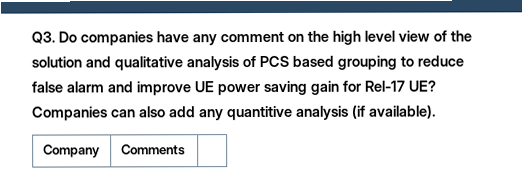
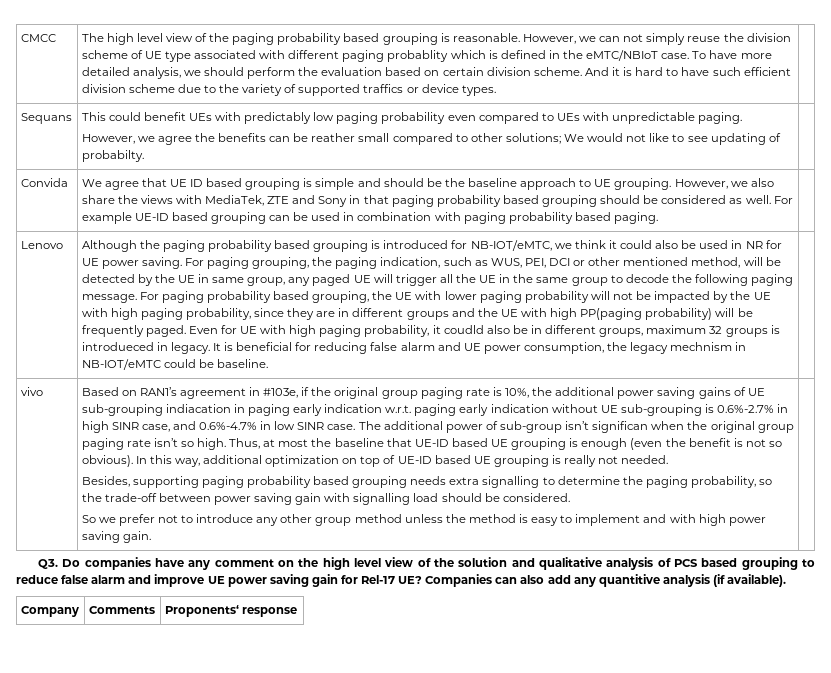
(31, 37) none -> [20,34,56,42] [81,33,791,45] [81,50,772,62] [81,67,791,79] [81,84,496,96] [20,113,72,124] [81,112,743,124] [81,133,781,145] [81,150,144,162] [20,178,68,187] [81,178,774,190] [81,195,793,207] [81,212,658,224] [20,241,63,249] [81,240,782,252] [81,257,781,269] [81,274,794,286] [81,291,771,303] [81,308,753,320] [81,325,780,337] [81,342,747,354] [81,359,268,370] [20,387,43,396] [81,387,765,399] [81,404,789,416] [81,421,794,433] [81,438,782,450] [81,455,669,467] [81,476,773,488] [81,493,570,505] [81,514,766,526] [81,531,151,543] CMCC | The high level view of the paging probability based grouping is reasonable. However, we can not simply reuse the division scheme of UE type associated with different paging probablity which is defined in the eMTC/NBIoT case. To have more detailed analysis, we should perform the evaluation based on certain division scheme. And it is hard to have such efficient division scheme due to the variety of supported traffics or device types. | // Sequans | This could benefit UEs with predictably low paging probability even compared to UEs with unpredictable paging. // However, we agree the benefits can be reather small compared to other solutions; We would not like to see updating of probabilty. | // Convida | We agree that UE ID based grouping is simple and should be the baseline approach to UE grouping. However, we also share the views with MediaTek, ZTE and Sony in that paging probability based grouping should be considered as well. For example UE-ID based grouping can be used in combination with paging probability based paging. | // Lenovo | Although the paging probability based grouping is introduced for NB-IOT/eMTC, we think it could also be used in NR for UE power saving. For paging grouping, the paging indication, such as WUS, PEI, DCI or other mentioned method, will be detected by the UE in same group, any paged UE will trigger all the UE in the same group to decode the following paging message. For paging probability based grouping, the UE with lower paging probability will not be impacted by the UE with high paging probability, since they are in different groups and the UE with high PP(paging probability) will be frequently paged. Even for UE with high paging probability, it coudld also be in different groups, maximum 32 groups is introdueced in legacy. It is beneficial for reducing false alarm and UE power consumption, the legacy mechnism in NB-IOT/eMTC could be baseline. | // vivo | Based on RAN1’s agreement in #103e, if the original group paging rate is 10%, the additional power saving gains of UE sub-grouping indiacation in paging early indication w.r.t. paging early indication without UE sub-grouping is 0.6%-2.7% in high SINR case, and 0.6%-4.7% in low SINR case. The additional power of sub-group isn’t significan when the original group paging rate isn’t so high. Thus, at most the baseline that UE-ID based UE grouping is enough (even the benefit is not so obvious). In this way, additional optimization on top of UE-ID based UE grouping is really not needed. // Besides, supporting paging probability based grouping needs extra signalling to determine the paging probability, so the trade-off between power saving gain with signalling load should be considered. // So we prefer not to introduce any other group method unless the method is easy to implement and with high power saving gain. | //
(186, 150) none -> [164,605,297,617] Proponents‘ response

